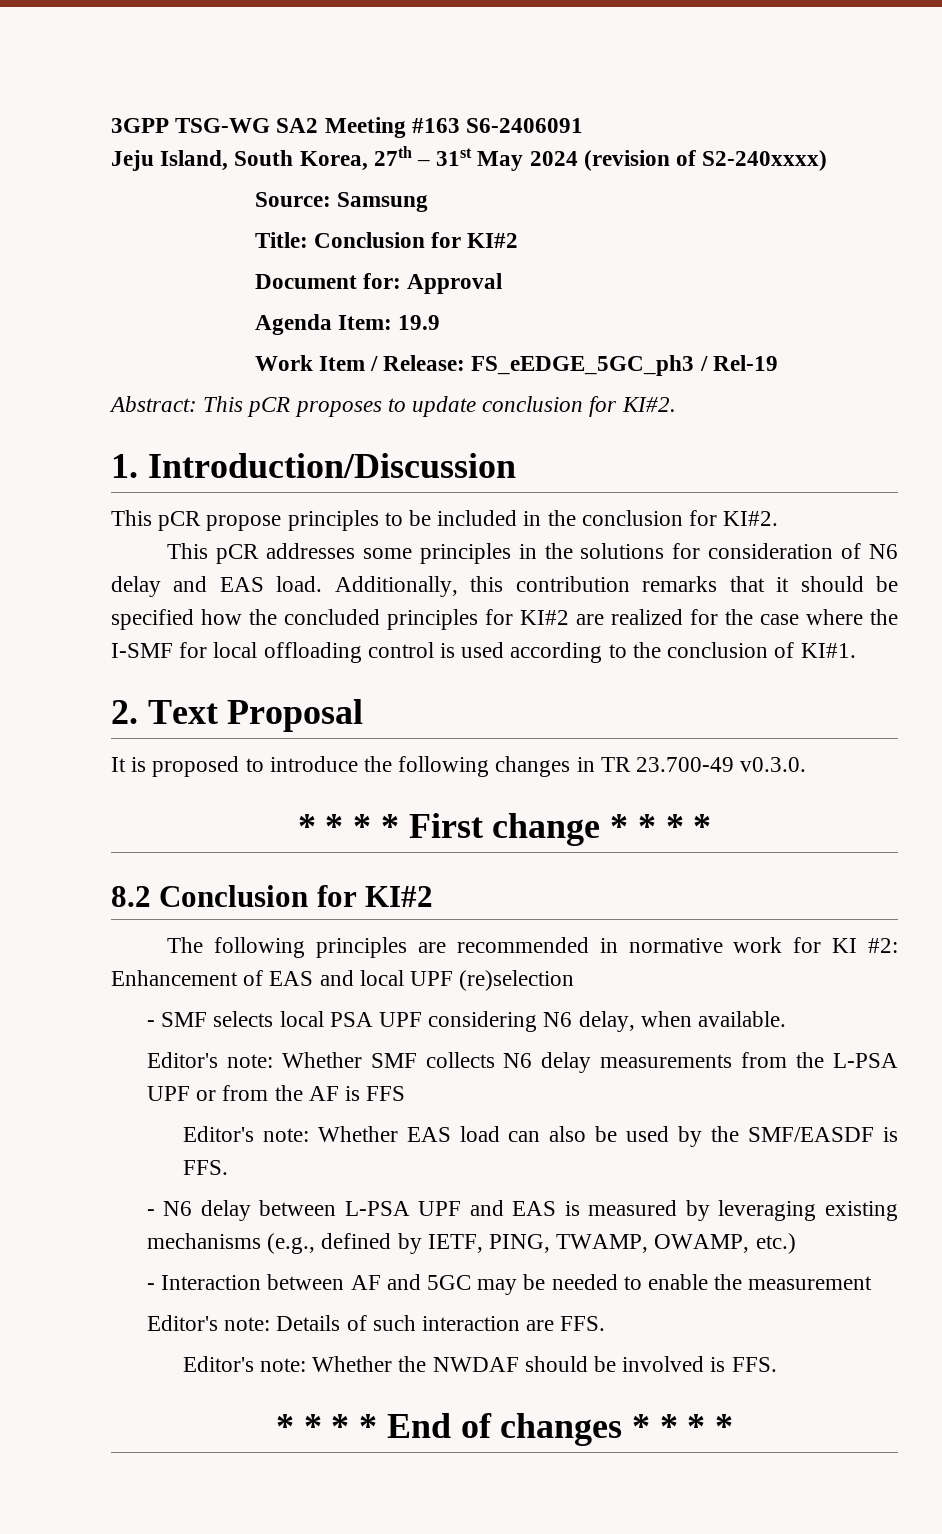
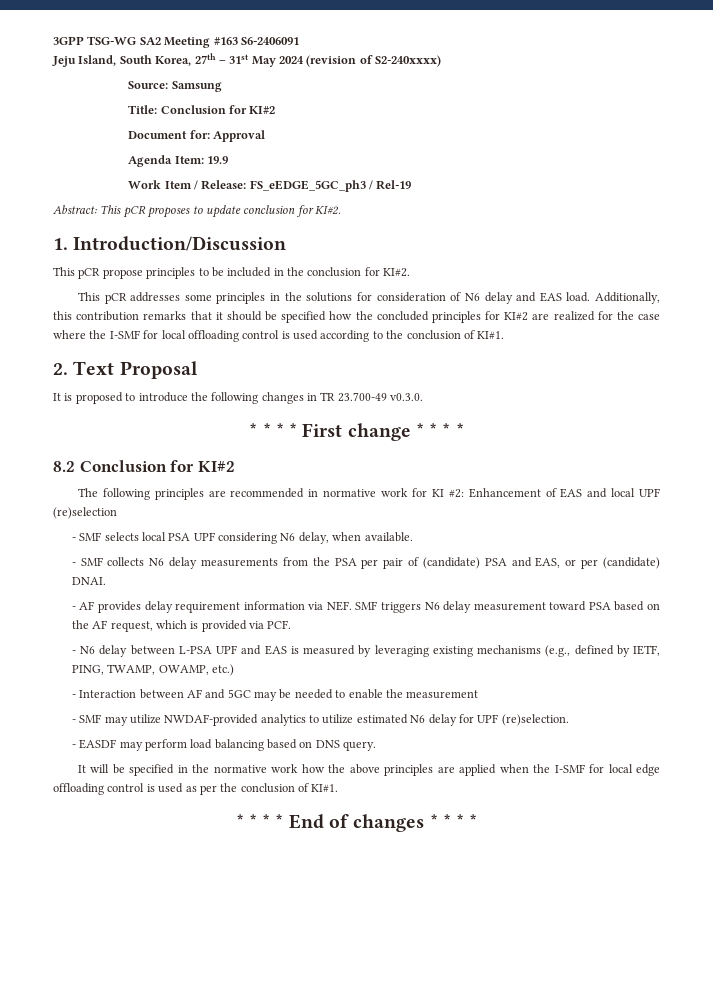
[146,1052,362,1068] Editor's note: Whether -> [71,562,76,566] -
[832,1053,898,1068] [146,1085,406,1101] [182,1126,899,1147] [182,1160,228,1175] L-PSA UPF or from the AF is FFS // Editor's note: Whether EAS load can also be used by the SMF/EASDF is FFS. -> [334,557,661,569] [71,577,106,585] [71,601,661,613] [71,620,292,632] PSA per pair of (candidate) PSA and EAS, or per (candidate) DNAI. // - AF provides delay requirement information via NEF. SMF triggers N6 delay measurement toward PSA based on the AF request, which is provided via PCF.
[146,1315,606,1331] [182,1356,777,1372] Editor's note: Details of such interaction are FFS. // Editor's note: Whether the NWDAF should be involved is FFS. -> [71,714,569,726] [71,739,377,751] [77,764,660,776] [53,783,339,795] - SMF may utilize NWDAF-provided analytics to utilize estimated N6 delay for UPF (re)selection. // - EASDF may perform load balancing based on DNS query. // It will be specified in the normative work how the above principles are applied when the I-SMF for local edge offloading control is used as per the conclusion of KI#1.

